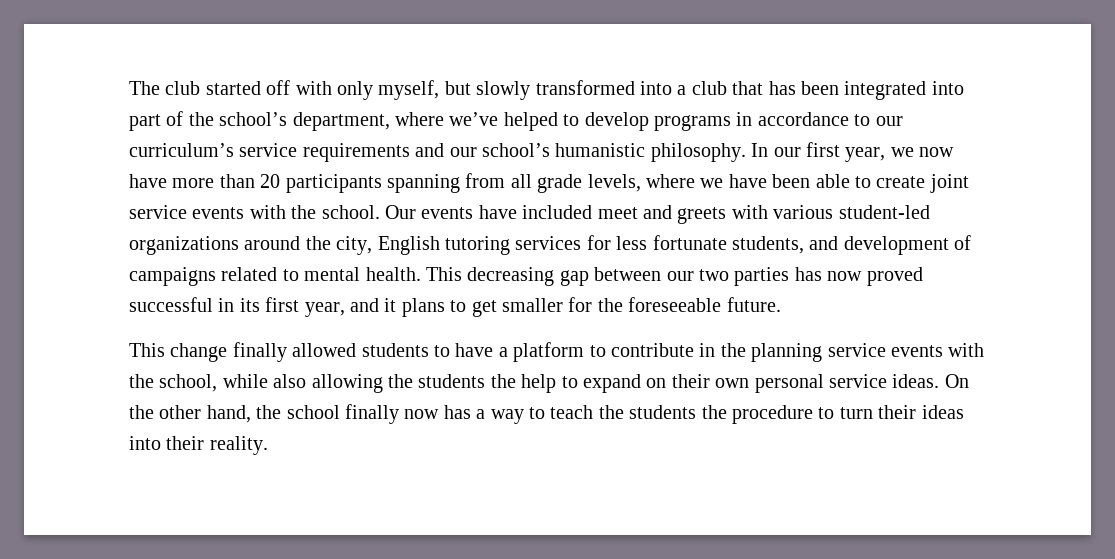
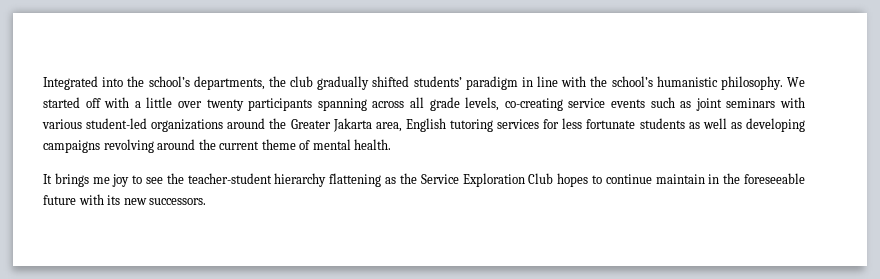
[129,80,964,100] [129,111,903,131] [129,142,955,162] [129,174,281,188] The club started off with only myself, but slowly transformed into a club that has been integrated into part of the school’s department, where we’ve helped to develop programs in accordance to our curriculum’s service requirements and our school’s humanistic philosophy. In our first year, we now have more than 20 -> [43,76,805,90] [43,97,244,111] Integrated into the school’s departments, the club gradually shifted students’ paradigm in line with the school’s humanistic philosophy. We started off with a little over twenty
[465,173,506,188] from -> [372,101,405,108] across
[645,174,969,193] [129,205,727,224] where we have been able to create joint service events with the school. Our events have included meet and greets -> [504,97,776,111] co-creating service events such as joint seminars
[336,236,373,255] city, -> [290,118,402,132] Greater Jakarta area,
[731,235,972,255] [129,267,923,286] [129,297,781,317] [129,342,985,362] [129,374,969,393] [129,404,964,424] [129,436,268,455] students, and development of campaigns related to mental health. This decreasing gap between our two parties has now proved successful in its first year, and it plans to get smaller for the foreseeable future. // This change finally allowed students to have a platform to contribute in the planning service events with the school, while also allowing the students the help to expand on their own personal service ideas. On the other hand, the school finally now has a way to teach the students the procedure to turn their ideas into their reality. -> [639,118,805,132] [43,139,392,153] [43,173,806,187] [43,194,207,205] students as well as developing campaigns revolving around the current theme of mental health. // It brings me joy to see the teacher-student hierarchy flattening as the Service Exploration Club hopes to continue maintain in the foreseeable future with its new successors.

